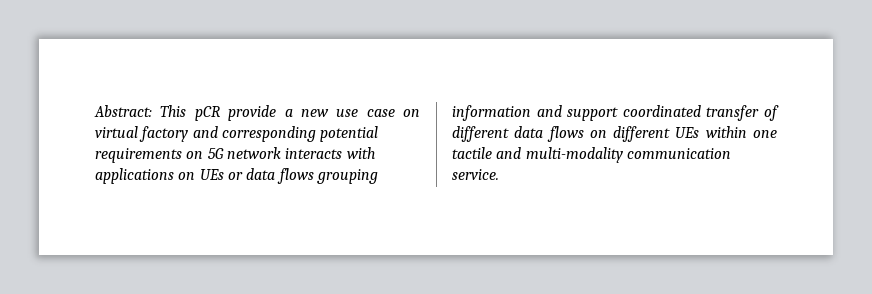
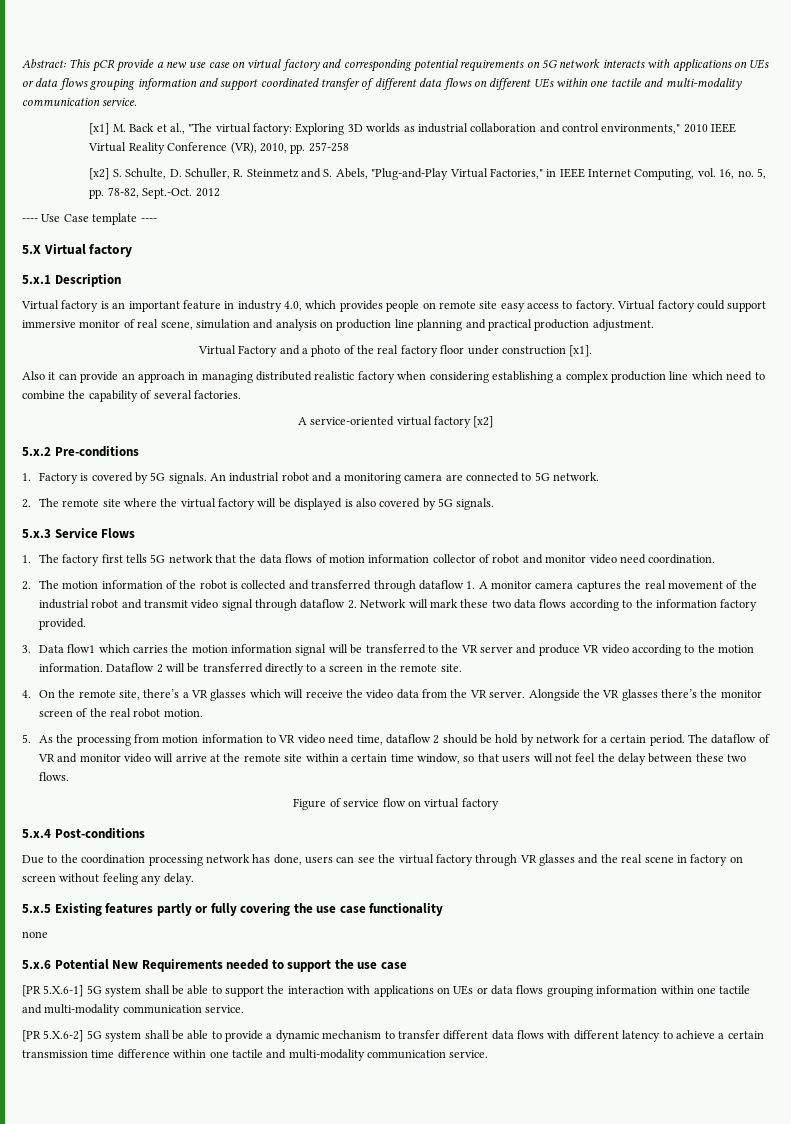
(499, 174) none -> [89,123,737,135] [88,142,349,154] [89,168,766,180] [89,187,220,199] [22,213,157,225] [22,243,133,257] [22,274,121,287] [21,300,767,312] [22,319,654,331] [197,345,593,357] [22,371,765,383] [22,390,241,402] [297,416,494,428] [22,446,139,457] [22,472,600,484] [22,498,495,510] [22,528,136,538] [22,554,716,566] [22,580,757,592] [38,599,758,611] [38,618,86,630] [22,644,755,656] [38,663,462,675] [22,689,762,701] [38,708,203,718] [22,734,770,746] [37,753,747,765] [38,772,69,781] [293,798,499,810] [22,828,145,839] [22,854,743,866] [22,873,194,885] [22,903,444,916] [22,931,48,938] [22,959,407,972] [22,985,751,997] [22,1004,245,1016] [22,1030,764,1042] [22,1049,489,1061] // [x1] M. Back et al., "The virtual factory: Exploring 3D worlds as industrial collaboration and control environments," 2010 IEEE Virtual Reality Conference (VR), 2010, pp. 257-258 // [x2] S. Schulte, D. Schuller, R. Steinmetz and S. Abels, "Plug-and-Play Virtual Factories," in IEEE Internet Computing, vol. 16, no. 5, pp. 78-82, Sept.-Oct. 2012 // ---- Use Case template ---- // 5.X Virtual factory // 5.x.1 Description // Virtual factory is an important feature in industry 4.0, which provides people on remote site easy access to factory. Virtual factory could support immersive monitor of real scene, simulation and analysis on production line planning and practical production adjustment. // Virtual Factory and a photo of the real factory floor under construction [x1]. // Also it can provide an approach in managing distributed realistic factory when considering establishing a complex production line which need to combine the capability of several factories. // A service-oriented virtual factory [x2] // 5.x.2 Pre-conditions // 1. Factory is covered by 5G signals. An industrial robot and a monitoring camera are connected to 5G network. // 2. The remote site where the virtual factory will be displayed is also covered by 5G signals. // 5.x.3 Service Flows // 1. The factory first tells 5G network that the data flows of motion information collector of robot and monitor video need coordination. // 2. The motion information of the robot is collected and transferred through dataflow 1. A monitor camera captures the real movement of the industrial robot and transmit video signal through dataflow 2. Network will mark these two data flows according to the information factory provided. // 3. Data flow1 which carries the motion information signal will be transferred to the VR server and produce VR video according to the motion information. Dataflow 2 will be transferred directly to a screen in the remote site. // 4. On the remote site, there’s a VR glasses which will receive the video data from the VR server. Alongside the VR glasses there’s the monitor screen of the real robot motion. // 5. As the processing from motion information to VR video need time, dataflow 2 should be hold by network for a certain period. The dataflow of VR and monitor video will arrive at the remote site within a certain time window, so that users will not feel the delay between these two flows. // Figure of service flow on virtual factory // 5.x.4 Post-conditions // Due to the coordination processing network has done, users can see the virtual factory through VR glasses and the real scene in factory on screen without feeling any delay. // 5.x.5 Existing features partly or fully covering the use case functionality // none // 5.x.6 Potential New Requirements needed to support the use case // [PR 5.X.6-1] 5G system shall be able to support the interaction with applications on UEs or data flows grouping information within one tactile and multi-modality communication service. // [PR 5.X.6-2] 5G system shall be able to provide a dynamic mechanism to transfer different data flows with different latency to achieve a certain transmission time difference within one tactile and multi-modality communication service.

